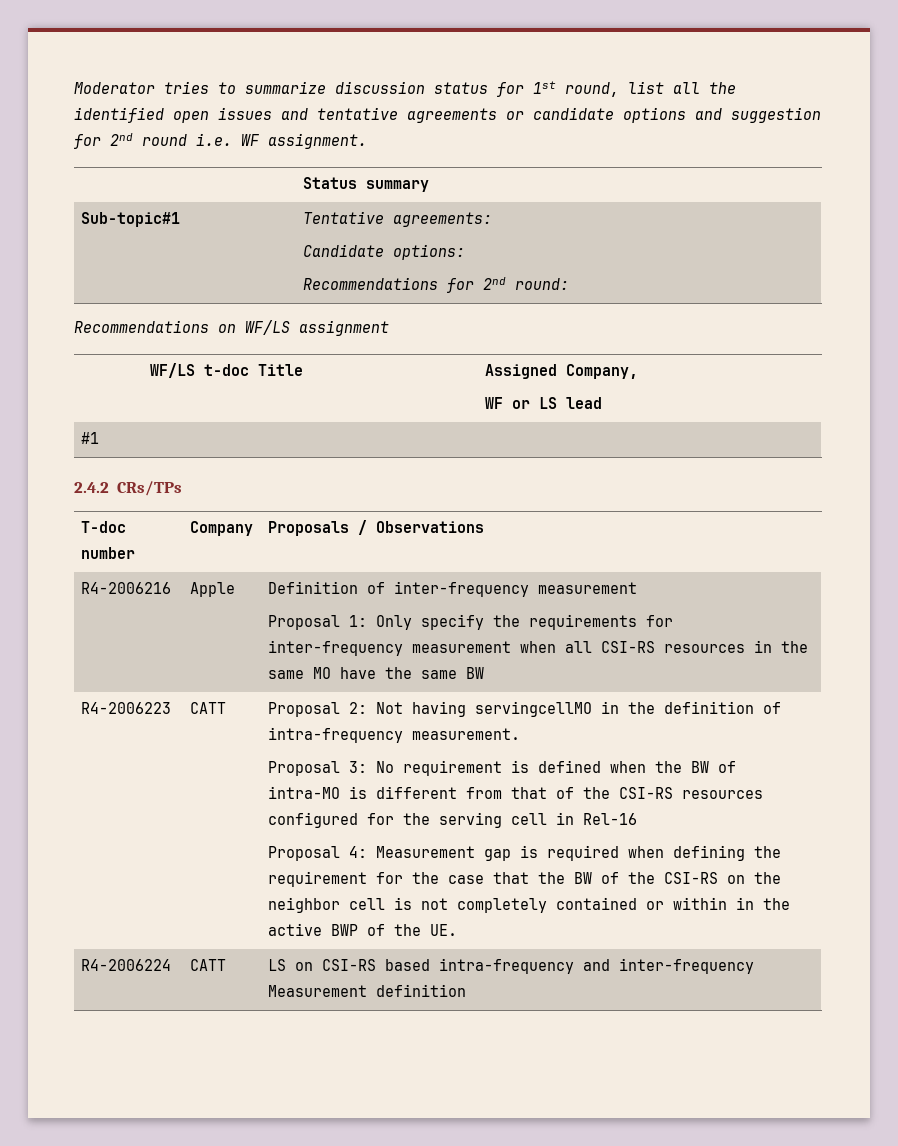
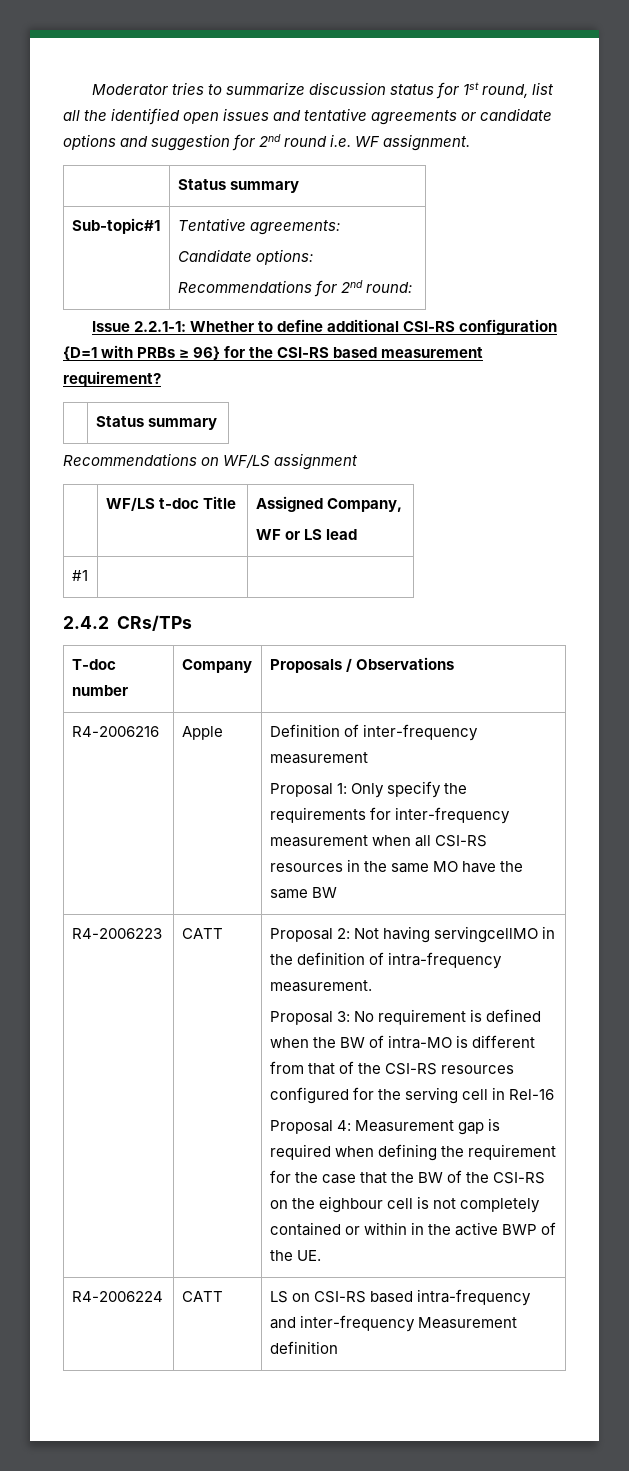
(570, 284) none -> [91,319,558,335] [63,345,484,360] [63,371,161,387] [95,416,217,430] // Issue 2.2.1-1: Whether to define additional CSI-RS configuration {D=1 with PRBs ≥ 96} for the CSI-RS based measurement requirement? // | Status summary
[268,897,341,913] neighbor -> [318,1196,383,1213] eighbour

